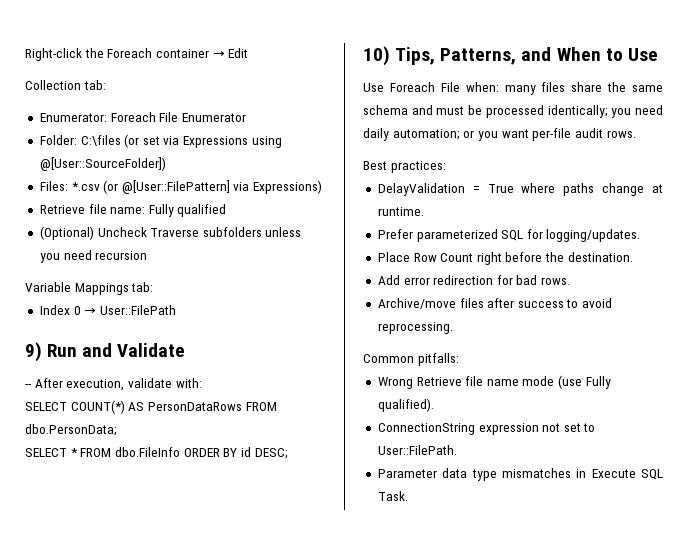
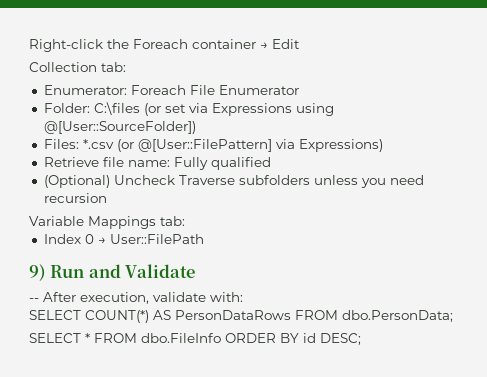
[363,46,658,66] [363,82,663,95] [363,105,663,118] [363,128,636,141] [363,161,446,173] [377,183,663,196] [377,207,424,216] [377,229,641,242] [377,252,633,265] [377,275,571,285] [377,298,613,309] [377,322,453,334] [363,353,459,366] [377,375,611,389] [377,398,434,412] [377,423,596,435] [377,445,457,455] [377,468,663,481] [377,491,408,501] // 10) Tips, Patterns, and When to Use // Use Foreach File when: many files share the same schema and must be processed identically; you need daily automation; or you want per-file audit rows. // Best practices: // DelayValidation = True where paths change at runtime. // Prefer parameterized SQL for logging/updates. // Place Row Count right before the destination. // Add error redirection for bad rows. // Archive/move files after success to avoid reprocessing. // Common pitfalls: // Wrong Retrieve file name mode (use Fully qualified). // ConnectionString expression not set to User::FilePath. // Parameter data type mismatches in Execute SQL Task. -> (361, 339) none

